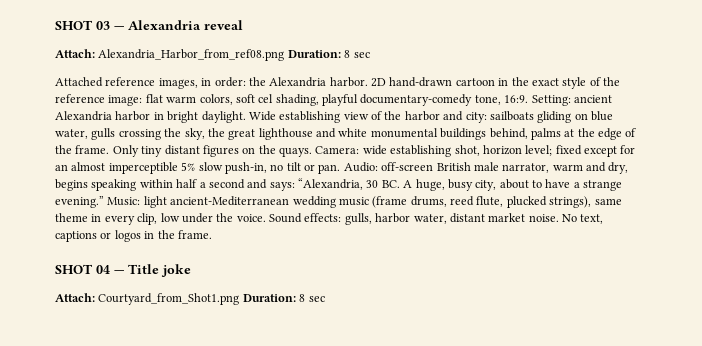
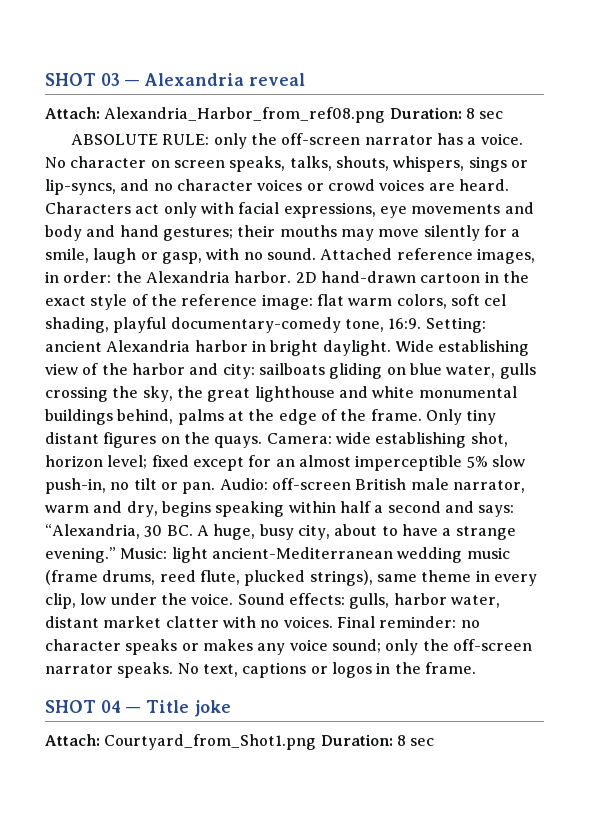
(370, 55) none -> [71,133,523,149] [45,156,528,172] [45,179,509,195] [45,202,534,218] [45,225,521,241] [45,248,316,264] ABSOLUTE RULE: only the off-screen narrator has a voice. No character on screen speaks, talks, shouts, whispers, sings or lip-syncs, and no character voices or crowd voices are heard. Characters act only with facial expressions, eye movements and body and hand gestures; their mouths may move silently for a smile, laugh or gasp, with no sound.
[528,214,559,222] noise. -> [165,616,480,628] [45,639,532,655] [45,662,174,678] clatter with no voices. Final reminder: no character speaks or makes any voice sound; only the off-screen narrator speaks.

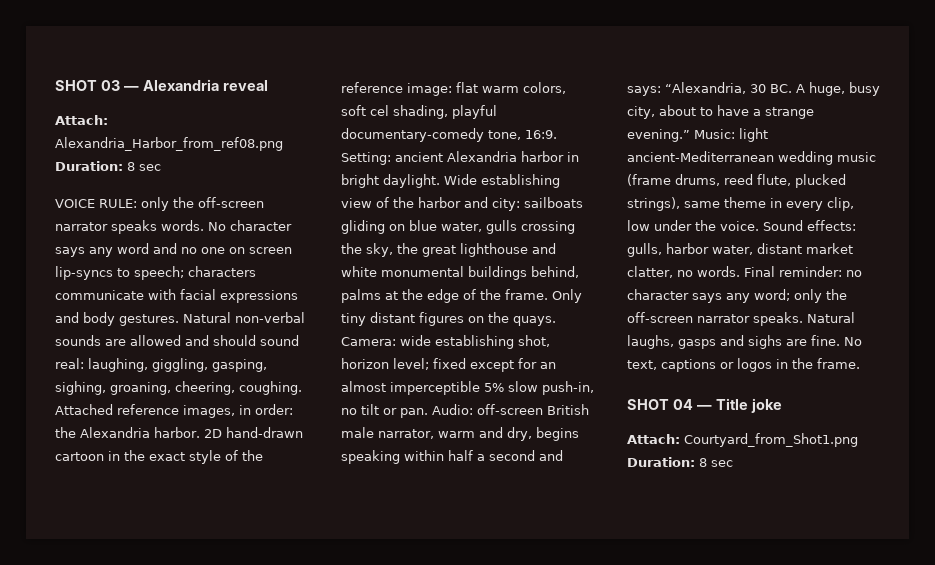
[71,134,159,145] ABSOLUTE -> [55,199,95,208] VOICE
[437,133,523,145] [45,156,528,172] [45,179,509,195] [45,202,534,218] [45,225,521,241] [45,248,316,264] has a voice. No character on screen speaks, talks, shouts, whispers, sings or lip-syncs, and no character voices or crowd voices are heard. Characters act only with facial expressions, eye movements and body and hand gestures; their mouths may move silently for a smile, laugh or gasp, with no sound. -> [111,220,292,234] [55,243,292,257] [55,266,256,280] [55,289,298,303] [55,312,305,326] [55,335,299,346] [55,358,267,372] [55,381,302,395] speaks words. No character says any word and no one on screen lip-syncs to speech; characters communicate with facial expressions and body gestures. Natural non-verbal sounds are allowed and should sound real: laughing, giggling, gasping, sighing, groaning, cheering, coughing.
[165,616,480,628] [45,639,381,655] clatter with no voices. Final reminder: no character speaks or makes any voice sound; -> [627,266,862,278] [627,289,790,303] clatter, no words. Final reminder: no character says any word;
(174, 670) none -> [807,312,855,323] [627,335,840,349] Natural laughs, gasps and sighs are fine.

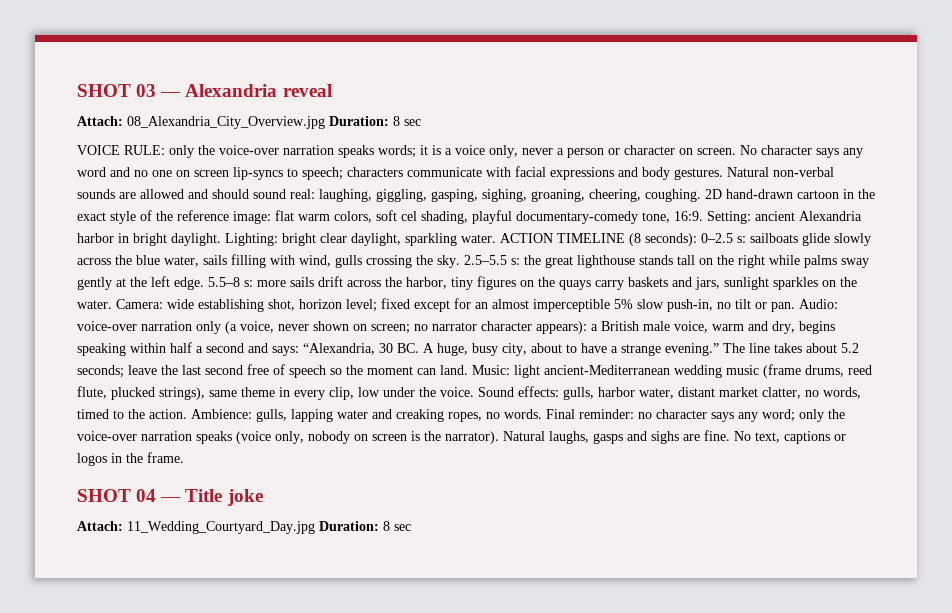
[55,137,283,151] Alexandria_Harbor_from_ref08.png -> [127,116,325,129] 08_Alexandria_City_Overview.jpg
[198,197,264,208] [55,220,204,234] off-screen narrator speaks words. -> [219,145,736,158] voice-over narration speaks words; it is a voice only, never a person or character on screen.
[55,404,293,418] [55,427,200,438] Attached reference images, in order: the Alexandria harbor. -> (701, 195) none
[444,174,560,188] [341,197,583,211] [341,220,575,234] [341,243,556,257] [341,266,579,280] [341,289,582,303] [341,312,556,326] Wide establishing view of the harbor and city: sailboats gliding on blue water, gulls crossing the sky, the great lighthouse and white monumental buildings behind, palms at the edge of the frame. Only tiny distant figures on the quays. -> [225,233,871,246] [77,254,869,268] [77,276,857,290] [77,300,112,309] Lighting: bright clear daylight, sparkling water. ACTION TIMELINE (8 seconds): 0–2.5 s: sailboats glide slowly across the blue water, sails filling with wind, gulls crossing the sky. 2.5–5.5 s: the great lighthouse stands tall on the right while palms sway gently at the left edge. 5.5–8 s: more sails drift across the harbor, tiny figures on the quays carry baskets and jars, sunlight sparkles on the water.
[477,404,543,415] off-screen -> [77,321,598,334] voice-over narration only (a voice, never shown on screen; no narrator character appears): a
[378,429,434,439] narrator, -> [674,321,708,333] voice,
(690, 135) none -> [723,343,859,353] [77,364,468,378] The line takes about 5.2 seconds; leave the last second free of speech so the moment can land.
(693, 273) none -> [823,387,861,399] [77,409,500,422] words, timed to the action. Ambience: gulls, lapping water and creaking ropes, no
[627,312,803,326] off-screen narrator speaks. -> [77,431,499,444] voice-over narration speaks (voice only, nobody on screen is the narrator).
[684,433,858,447] Courtyard_from_Shot1.png -> [127,521,315,534] 11_Wedding_Courtyard_Day.jpg

